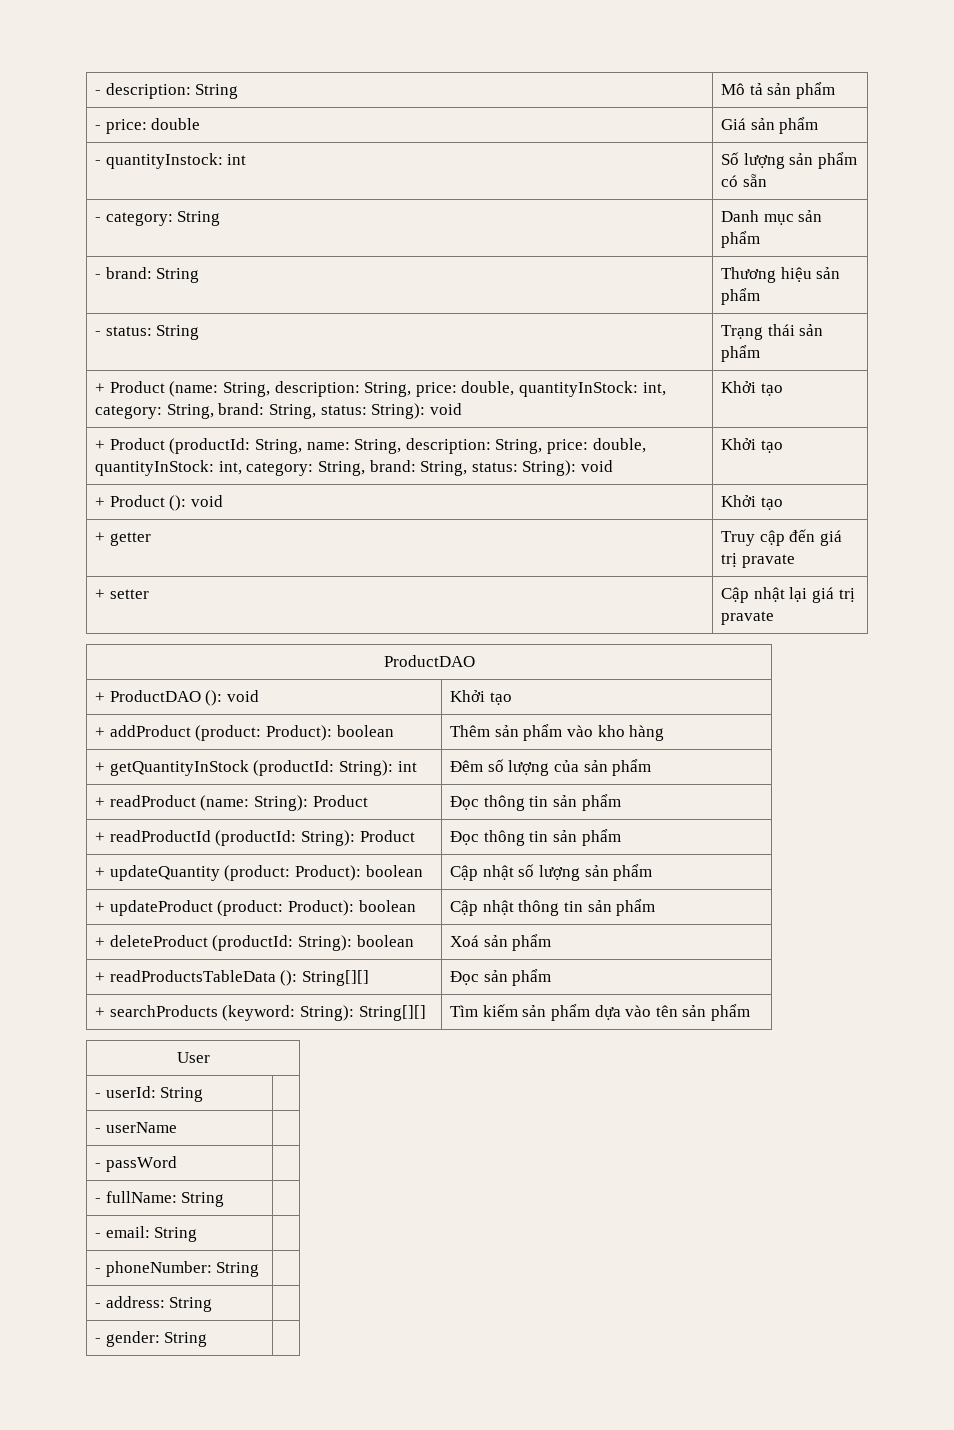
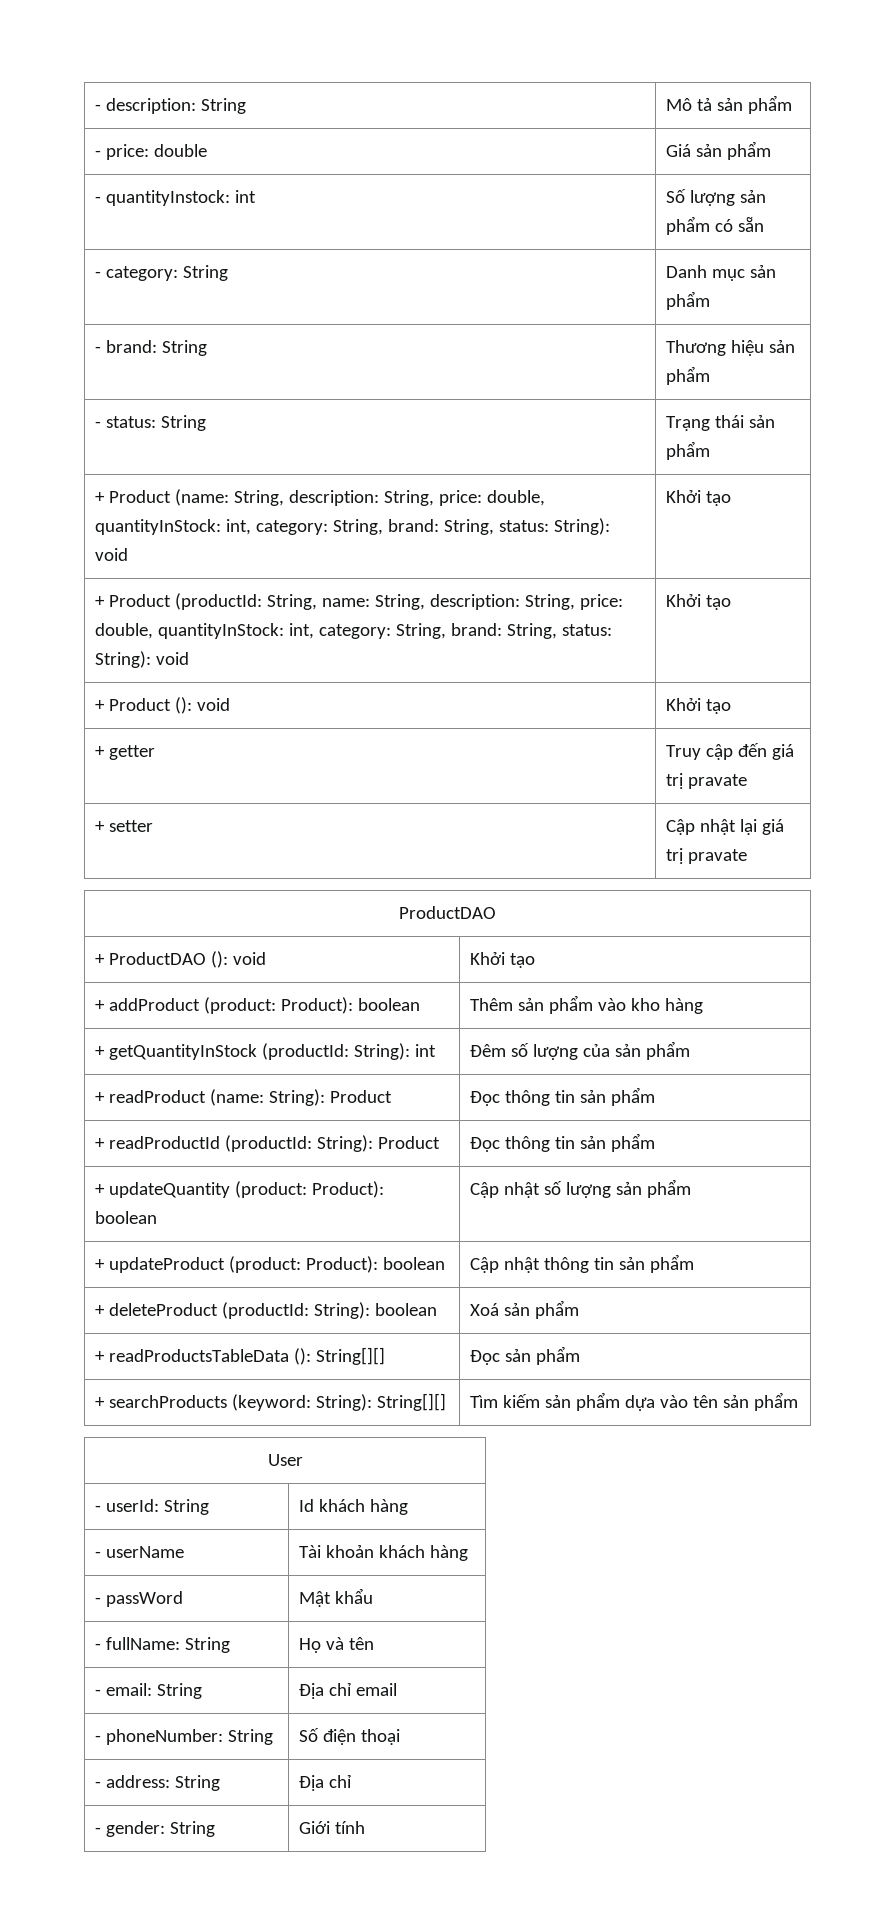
(204, 1094) none -> [299,1499,409,1515] Id khách hàng
(177, 1127) none -> [299,1545,469,1561] Tài khoản khách hàng
(177, 1164) none -> [299,1588,374,1607] Mật khẩu
(225, 1199) none -> [299,1637,375,1653] Họ và tên
(198, 1234) none -> [299,1683,398,1699] Địa chỉ email
(260, 1269) none -> [299,1728,401,1745] Số điện thoại
(213, 1304) none -> [299,1775,352,1791] Địa chỉ
(208, 1339) none -> [299,1821,366,1834] Giới tính

